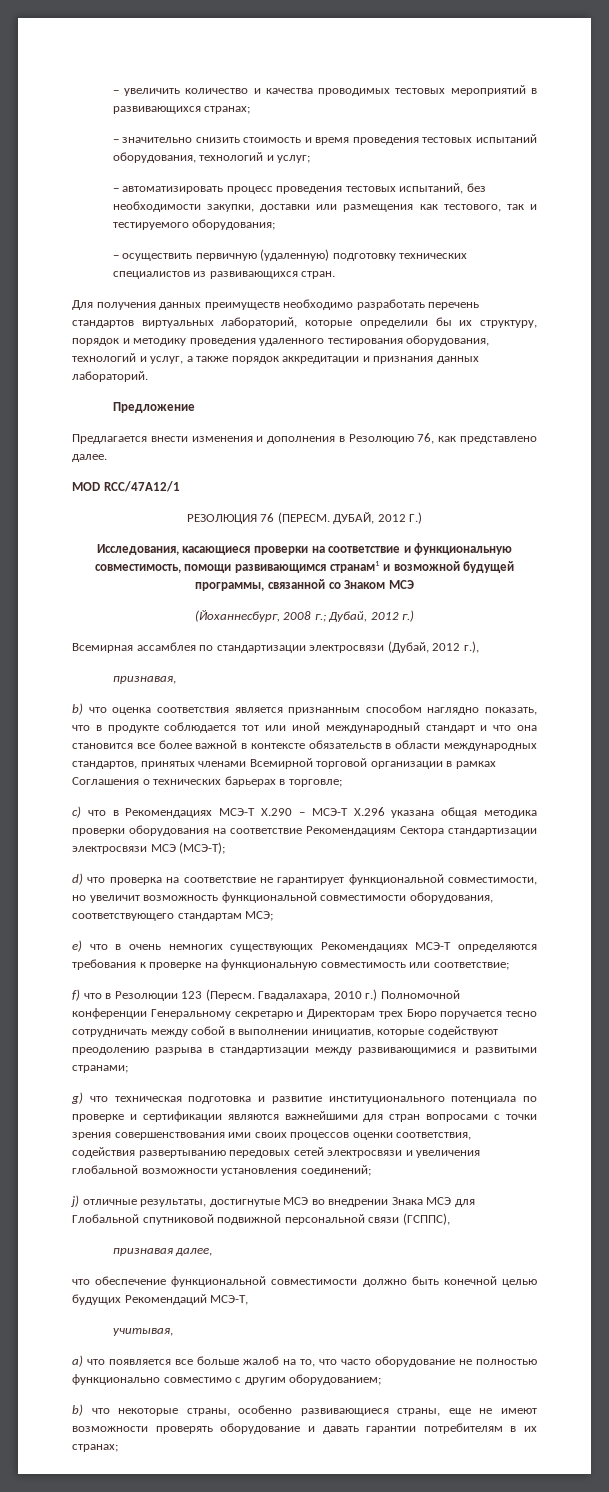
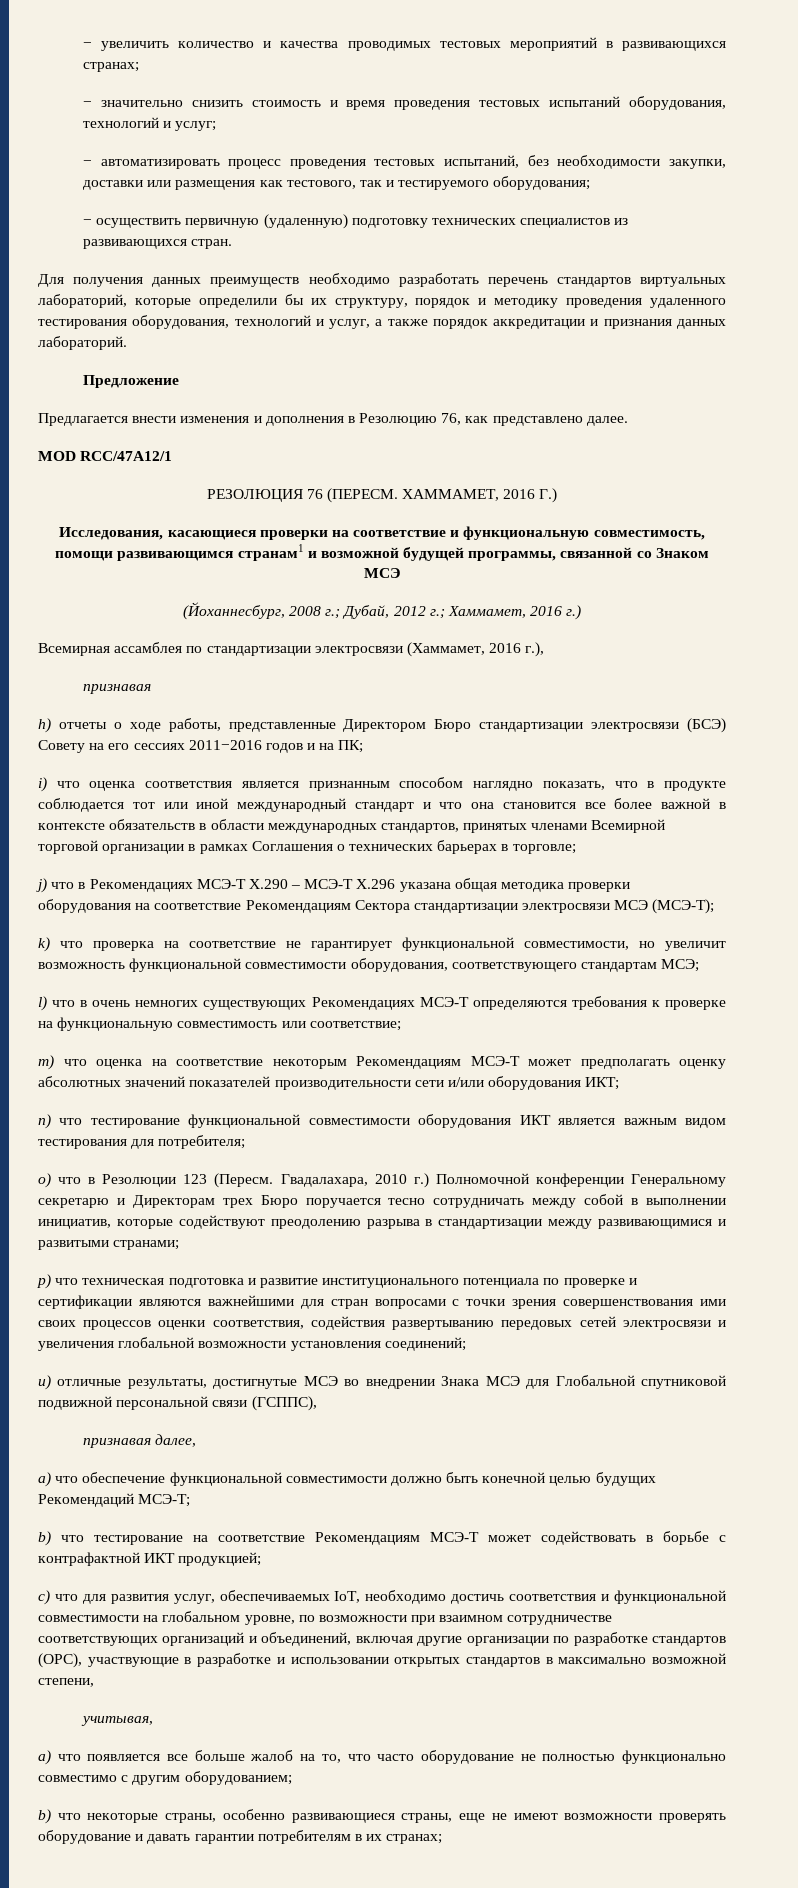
[333,512,406,524] ДУБАЙ, 2012 -> [402,489,536,501] ХАММАМЕТ, 2016
(399, 616) none -> [429,606,563,619] г.; Хаммамет, 2016
[387,641,461,653] (Дубай, 2012 -> [406,642,522,657] (Хаммамет, 2016
[112,676,176,684] [72,703,83,715] признавая, // b) -> [82,684,151,694] [38,718,726,733] [38,740,364,753] [38,777,47,792] признавая // h) отчеты о ходе работы, представленные Директором Бюро стандартизации электросвязи (БСЭ) Совету на его сессиях 2011−2016 годов и на ПК; // i)
[72,806,81,818] c) -> [36,878,47,893] j)
[72,873,83,885] d) -> [38,937,50,952] k)
[72,940,82,952] e) -> [38,996,47,1011] l)
[72,989,80,1001] f) -> [38,1055,726,1070] [38,1076,620,1090] [38,1114,727,1129] [38,1135,246,1149] [38,1173,51,1188] m) что оценка на соответствие некоторым Рекомендациям МСЭ-Т может предполагать оценку абсолютных значений показателей производительности сети и/или оборудования ИКТ; // n) что тестирование функциональной совместимости оборудования ИКТ является важным видом тестирования для потребителя; // o)
[71,1092,83,1104] g) -> [37,1274,51,1289] p)
[71,1195,79,1207] j) -> [38,1375,51,1390] u)
(213, 1252) none -> [38,1472,51,1487] a)
[210,1295,249,1305] МСЭ-Т, -> [138,1494,191,1507] [38,1531,726,1546] [38,1552,262,1566] [38,1590,726,1605] [38,1611,613,1625] [38,1632,727,1646] [38,1653,726,1668] [38,1678,94,1687] МСЭ-Т; // b) что тестирование на соответствие Рекомендациям МСЭ-Т может содействовать в борьбе с контрафактной ИКТ продукцией; // с) что для развития услуг, обеспечиваемых IoT, необходимо достичь соответствия и функциональной совместимости на глобальном уровне, по возможности при взаимном сотрудничестве соответствующих организаций и объединений, включая другие организации по разработке стандартов (ОРС), участвующие в разработке и использовании открытых стандартов в максимально возможной степени,

